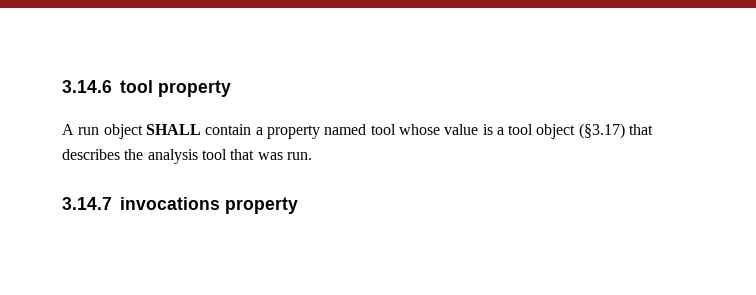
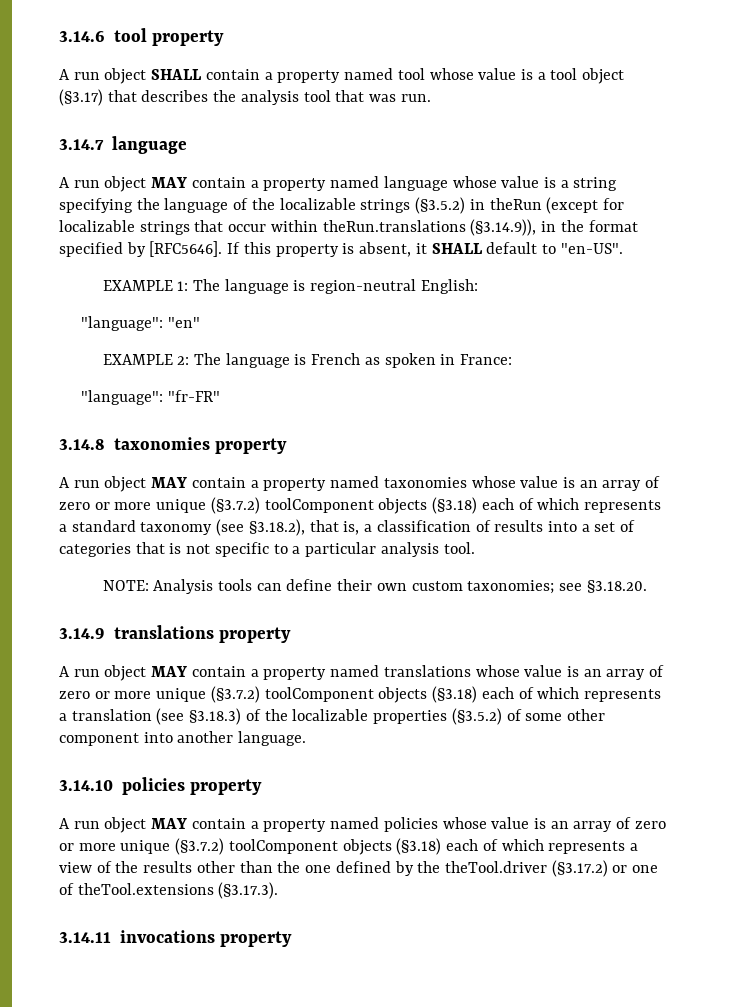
(112, 203) none -> [111,136,187,154] [59,176,618,192] [59,197,624,214] [59,219,638,236] [59,241,623,257] [102,279,478,294] [80,316,200,331] [102,353,513,368] [80,390,220,405] [59,437,288,454] [59,476,661,492] [59,497,661,514] [59,519,636,536] [59,542,475,557] [102,579,647,594] [59,625,292,643] [59,665,665,681] [59,686,661,703] [59,708,605,725] [59,731,307,746] [59,777,263,795] [59,817,666,833] [59,838,638,855] [59,860,659,877] [59,882,279,899] [59,932,111,943] language // A run object MAY contain a property named language whose value is a string specifying the language of the localizable strings (§3.5.2) in theRun (except for localizable strings that occur within theRun.translations (§3.14.9)), in the format specified by [RFC5646]. If this property is absent, it SHALL default to "en-US". // EXAMPLE 1: The language is region-neutral English: // "language": "en" // EXAMPLE 2: The language is French as spoken in France: // "language": "fr-FR" // 3.14.8 taxonomies property // A run object MAY contain a property named taxonomies whose value is an array of zero or more unique (§3.7.2) toolComponent objects (§3.18) each of which represents a standard taxonomy (see §3.18.2), that is, a classification of results into a set of categories that is not specific to a particular analysis tool. // NOTE: Analysis tools can define their own custom taxonomies; see §3.18.20. // 3.14.9 translations property // A run object MAY contain a property named translations whose value is an array of zero or more unique (§3.7.2) toolComponent objects (§3.18) each of which represents a translation (see §3.18.3) of the localizable properties (§3.5.2) of some other component into another language. // 3.14.10 policies property // A run object MAY contain a property named policies whose value is an array of zero or more unique (§3.7.2) toolComponent objects (§3.18) each of which represents a view of the results other than the one defined by the theTool.driver (§3.17.2) or one of theTool.extensions (§3.17.3). // 3.14.11

